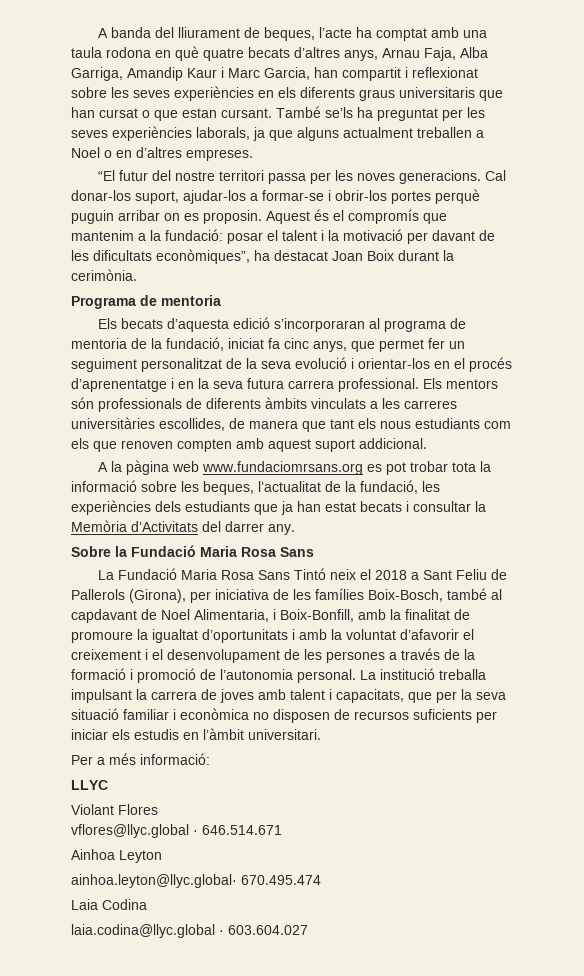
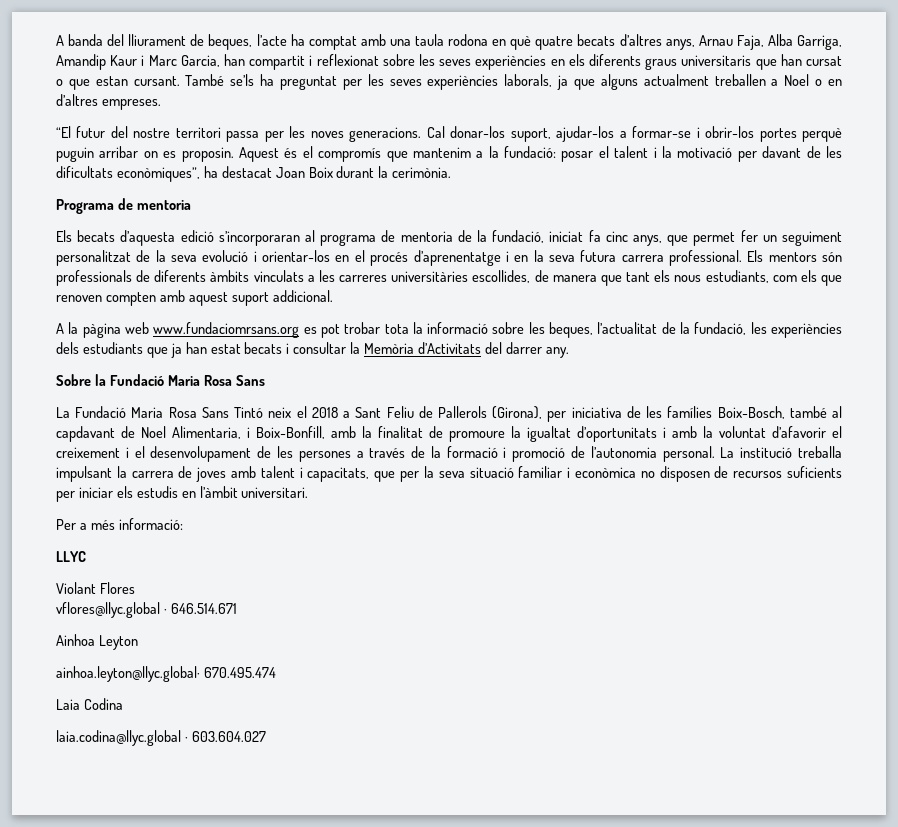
[415,418,480,429] estudiants -> [705,270,769,283] estudiants,

